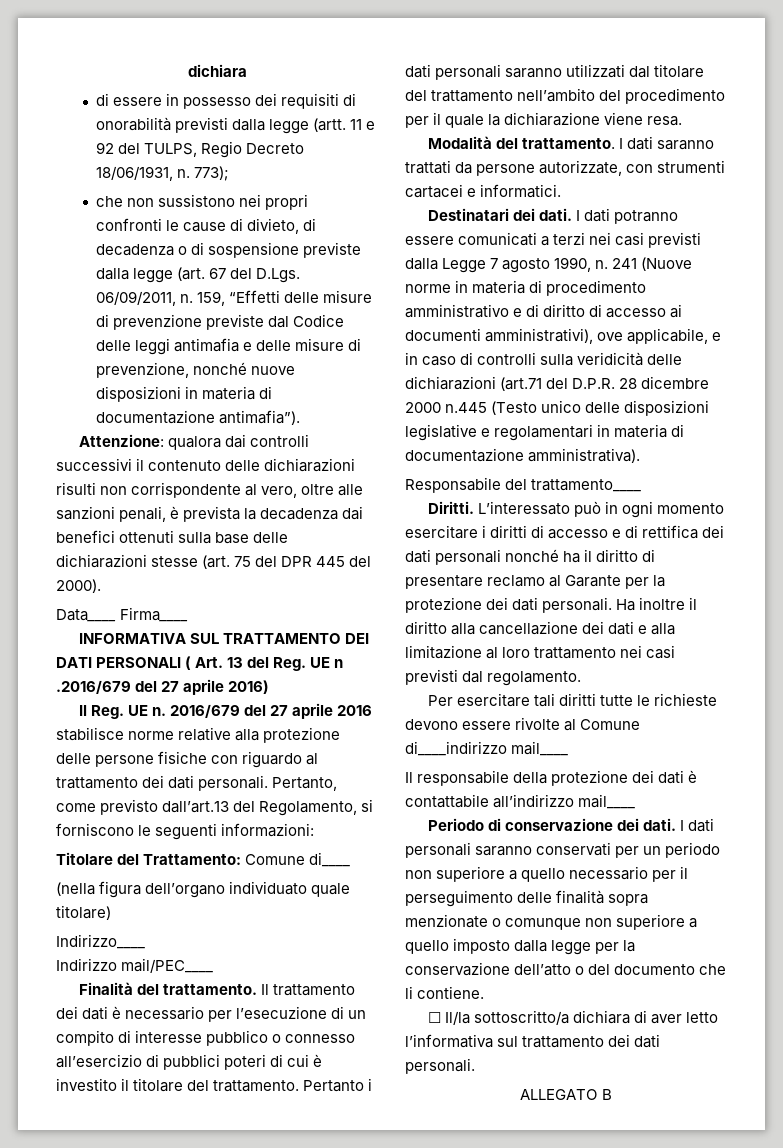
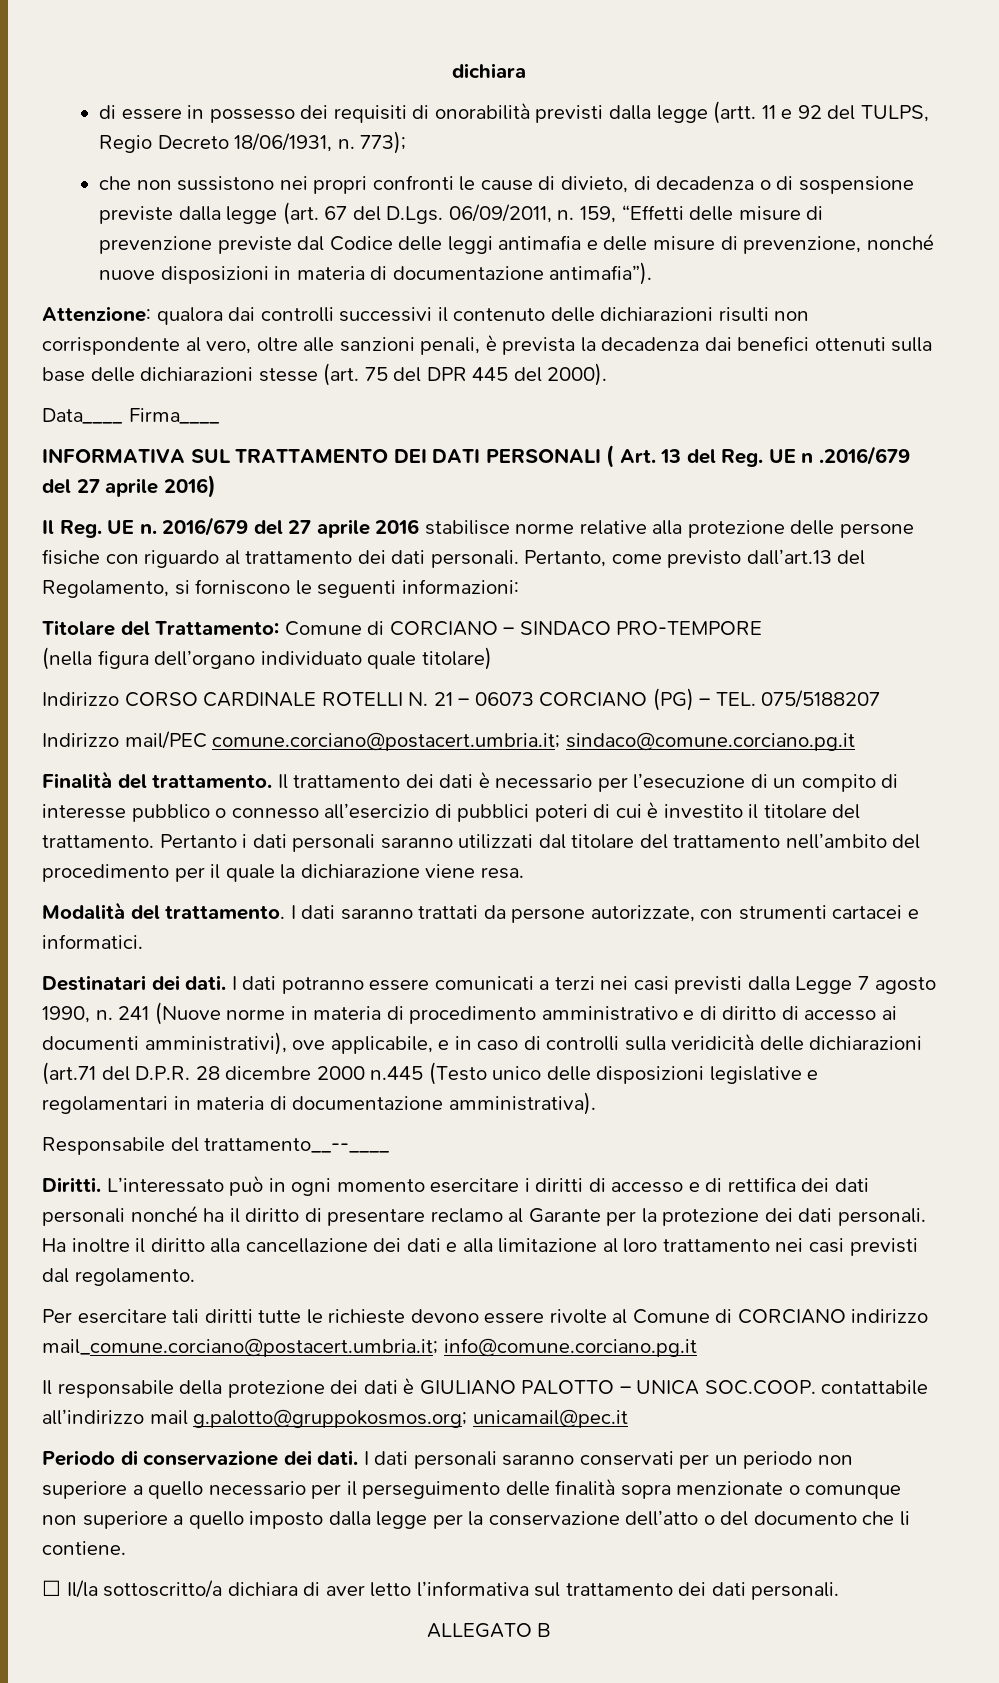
[309,852,351,867] di____ -> [367,621,763,636] di CORCIANO – SINDACO PRO-TEMPORE
[56,934,145,949] [56,958,214,973] Indirizzo____ // Indirizzo mail/PEC____ -> [42,688,881,711] [42,731,855,751] Indirizzo CORSO CARDINALE ROTELLI N. 21 – 06073 CORCIANO (PG) – TEL. 075/5188207 // Indirizzo mail/PEC comune.corciano@postacert.umbria.it; sindaco@comune.corciano.pg.it
[531,479,642,492] trattamento____ -> [204,1138,390,1153] trattamento__--____
[405,741,569,756] di____indirizzo mail____ -> [715,1309,929,1324] [42,1338,697,1357] di CORCIANO indirizzo mail_comune.corciano@postacert.umbria.it; info@comune.corciano.pg.it
[405,794,636,809] contattabile all’indirizzo mail____ -> [419,1380,929,1395] [42,1409,628,1428] GIULIANO PALOTTO – UNICA SOC.COOP. contattabile all’indirizzo mail g.palotto@gruppokosmos.org; unicamail@pec.it

